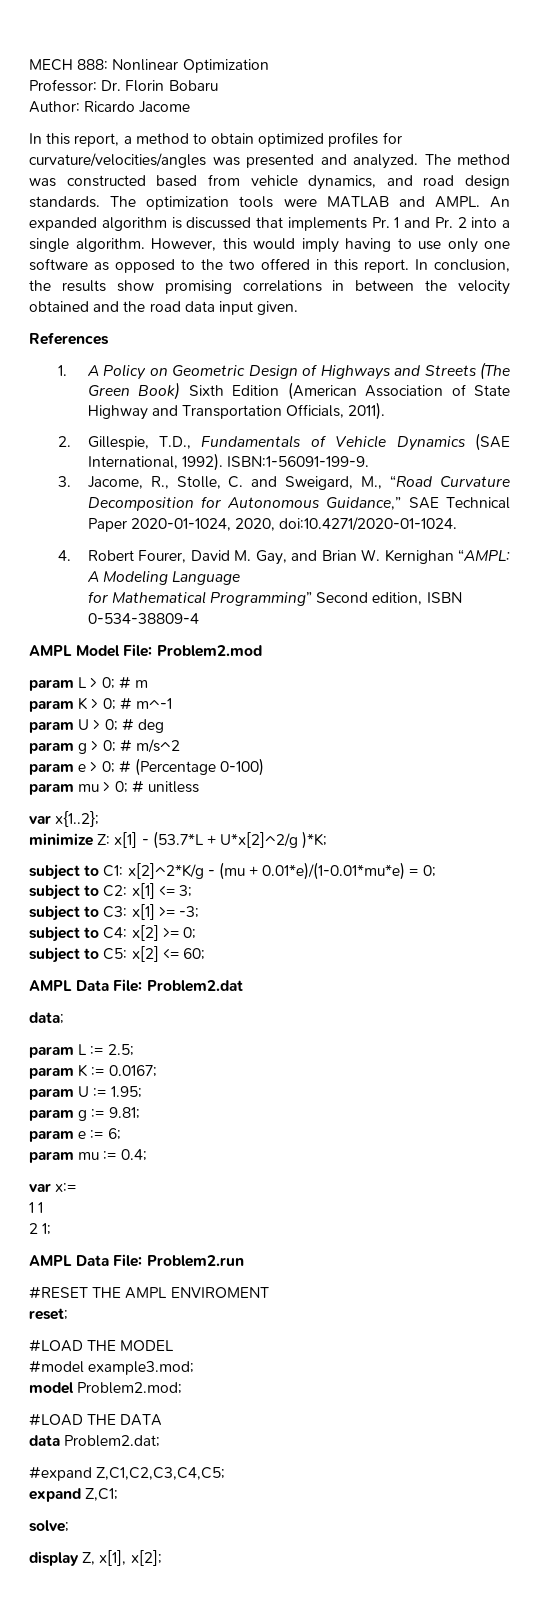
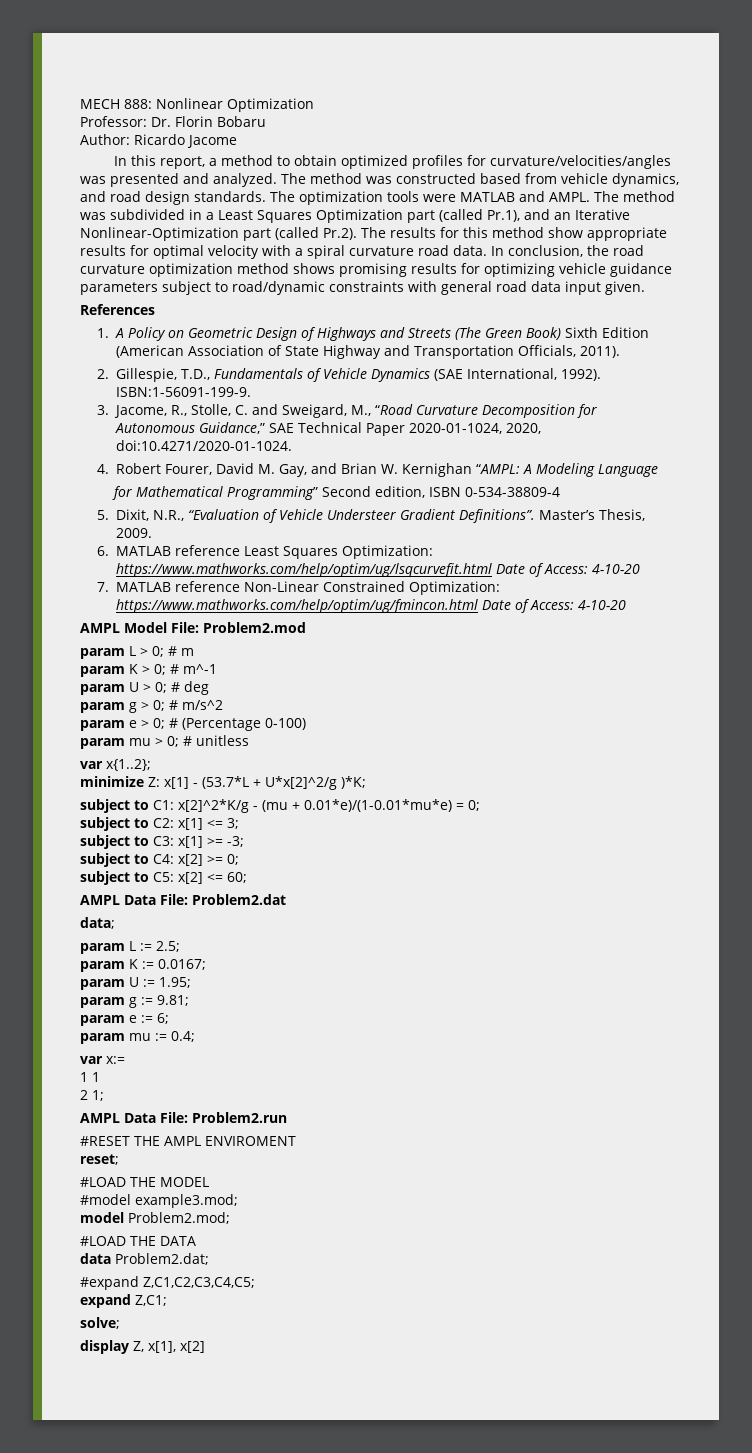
[490,196,510,208] [29,217,510,231] [29,238,510,253] [29,258,510,273] [29,280,510,295] [29,301,146,312] An expanded algorithm is discussed that implements Pr. 1 and Pr. 2 into a single algorithm. However, this would imply having to use only one software as opposed to the two offered in this report. In conclusion, the results show promising correlations in between the velocity obtained and the -> [593,191,675,202] [80,209,630,223] [80,227,667,241] [80,245,644,259] [80,263,672,277] [80,281,492,295] The method was subdivided in a Least Squares Optimization part (called Pr.1), and an Iterative Nonlinear-Optimization part (called Pr.2). The results for this method show appropriate results for optimal velocity with a spiral curvature road data. In conclusion, the road curvature optimization method shows promising results for optimizing vehicle guidance parameters subject to road/dynamic constraints with general
(199, 618) none -> [97,509,645,523] [115,528,152,538] [97,545,433,559] [115,563,640,577] [97,581,500,595] [115,599,626,613] // 5. Dixit, N.R., “Evaluation of Vehicle Understeer Gradient Definitions”. Master’s Thesis, 2009. // 6. MATLAB reference Least Squares Optimization: https://www.mathworks.com/help/optim/ug/lsqcurvefit.html Date of Access: 4-10-20 // 7. MATLAB reference Non-Linear Constrained Optimization: https://www.mathworks.com/help/optim/ug/fmincon.html Date of Access: 4-10-20
[130,1550,162,1566] x[2]; -> [180,1341,205,1353] x[2]

